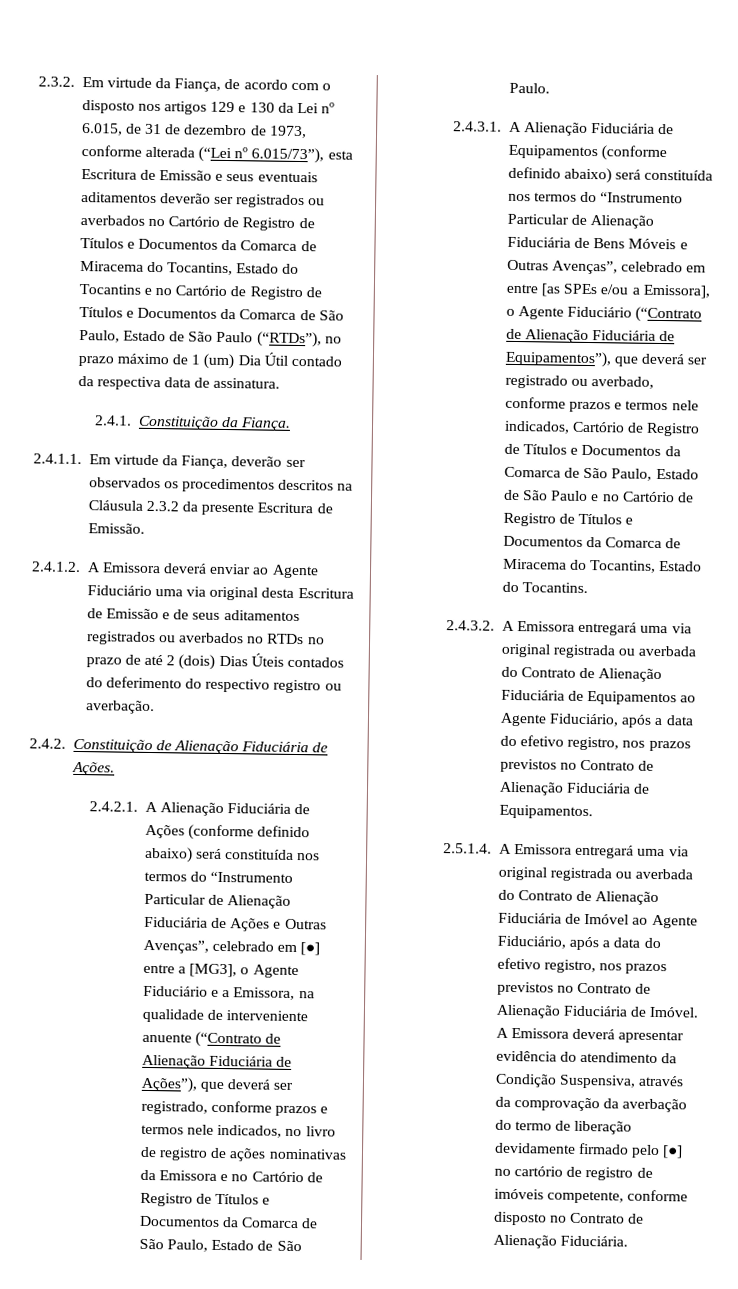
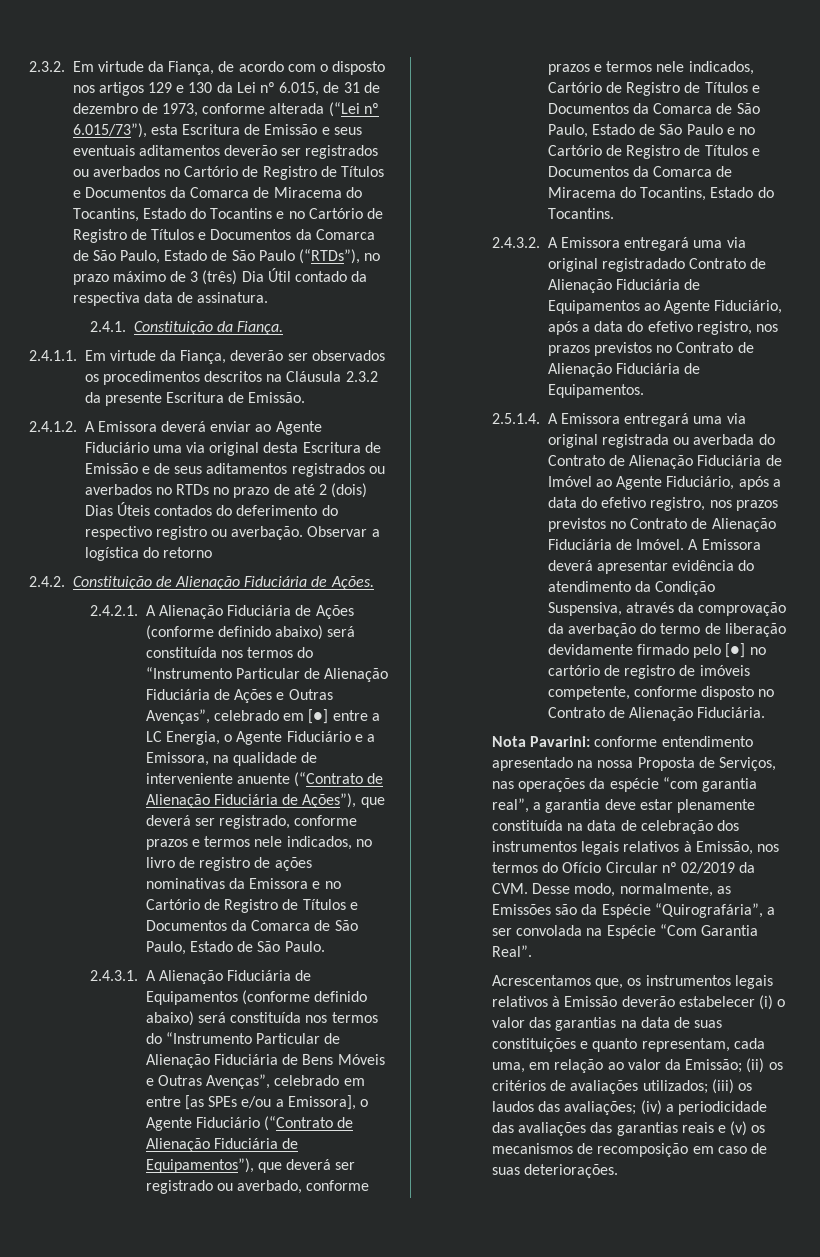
[191,353,235,370] 1 (um) -> [190,270,238,285] 3 (três)
(155, 707) none -> [307,526,380,537] [84,547,213,561] Observar a logística do retorno
[189,963,238,978] [MG3], -> [145,731,220,745] LC Energia,
[552,644,698,659] [500,666,518,678] registrada ou averbada do -> [601,258,685,272] registradado
(628, 1241) none -> [492,736,753,747] [492,757,776,771] [492,777,757,792] [492,798,755,813] [492,820,739,834] [492,841,779,855] [492,862,756,874] [492,883,731,897] [492,903,775,918] [492,924,758,939] [492,945,533,957] [492,975,773,989] [492,995,786,1010] [492,1017,723,1031] [492,1038,765,1052] [492,1058,783,1073] [492,1079,752,1094] [492,1100,767,1115] [492,1121,766,1136] [492,1143,767,1157] [492,1164,619,1178] // Nota Pavarini: conforme entendimento apresentado na nossa Proposta de Serviços, nas operações da espécie “com garantia real”, a garantia deve estar plenamente constituída na data de celebração dos instrumentos legais relativos à Emissão, nos termos do Ofício Circular nº 02/2019 da CVM. Desse modo, normalmente, as Emissões são da Espécie “Quirografária”, a ser convolada na Espécie “Com Garantia Real”. // Acrescentamos que, os instrumentos legais relativos à Emissão deverão estabelecer (i) o valor das garantias na data de suas constituições e quanto representam, cada uma, em relação ao valor da Emissão; (ii) os critérios de avaliações utilizados; (iii) os laudos das avaliações; (iv) a periodicidade das avaliações das garantias reais e (v) os mecanismos de recomposição em caso de suas deteriorações.

